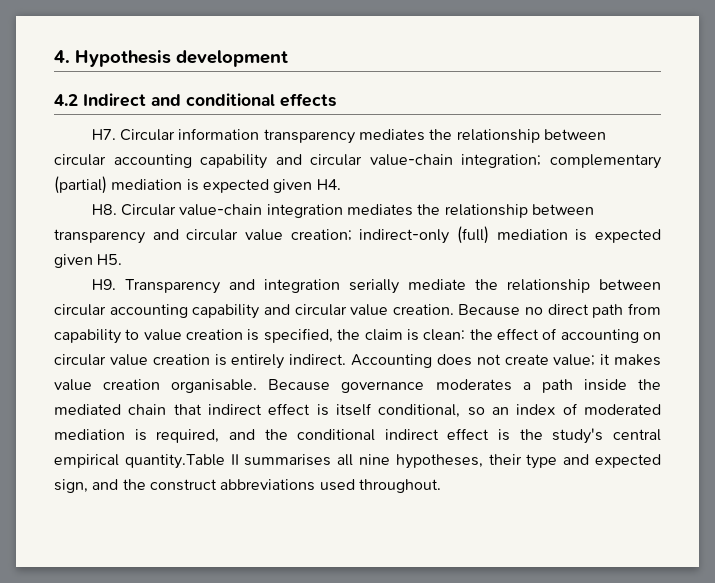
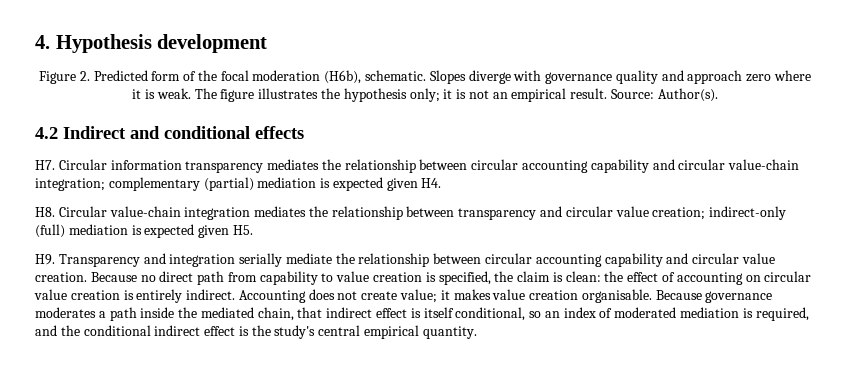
(288, 58) none -> [38,70,812,84] [132,88,718,102] // Figure 2. Predicted form of the focal moderation (H6b), schematic. Slopes diverge with governance quality and approach zero where it is weak. The figure illustrates the hypothesis only; it is not an empirical result. Source: Author(s).
[128,404,167,415] chain -> [257,307,294,321] chain,
[124,454,661,469] [54,479,441,493] quantity.Table II summarises all nine hypotheses, their type and expected sign, and the construct abbreviations used throughout. -> [422,326,477,339] quantity.

